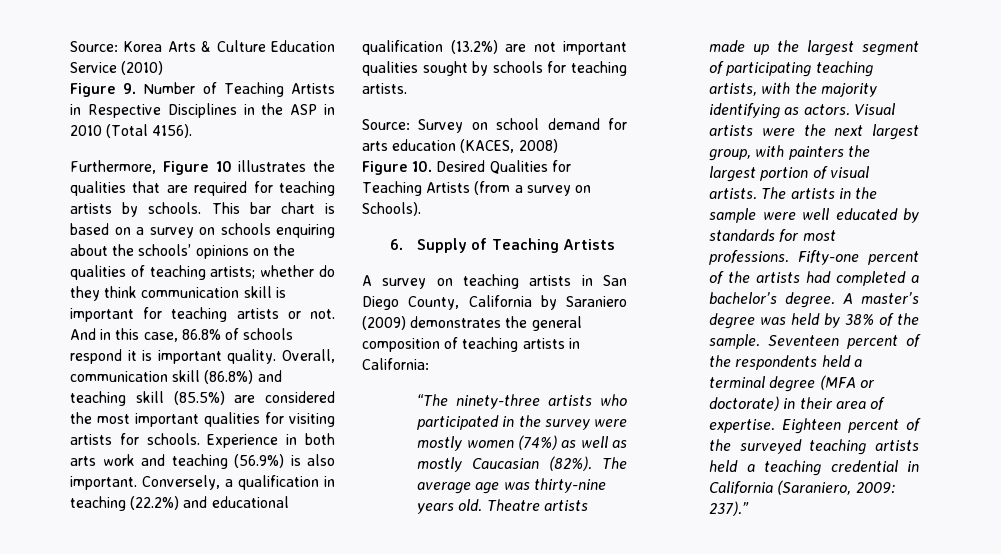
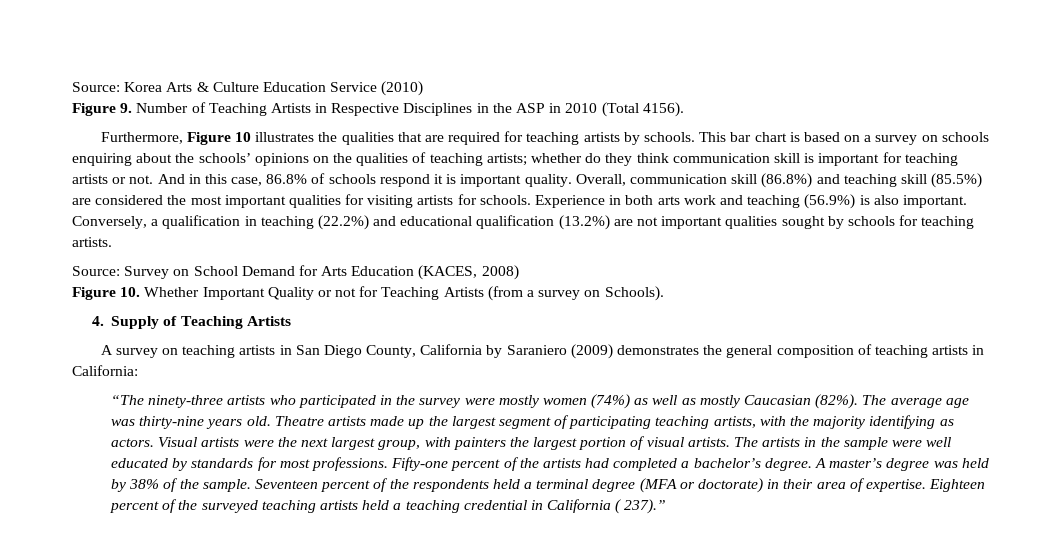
[496,118,627,130] [362,139,457,151] school demand for arts education -> [193,265,415,276] School Demand for Arts Education
[436,160,548,174] Desired Qualities -> [144,287,357,300] Whether Important Quality or not
[389,239,403,250] 6. -> [91,316,104,326] 4.
[777,480,895,495] (Saraniero, 2009: -> [615,499,622,514] (

